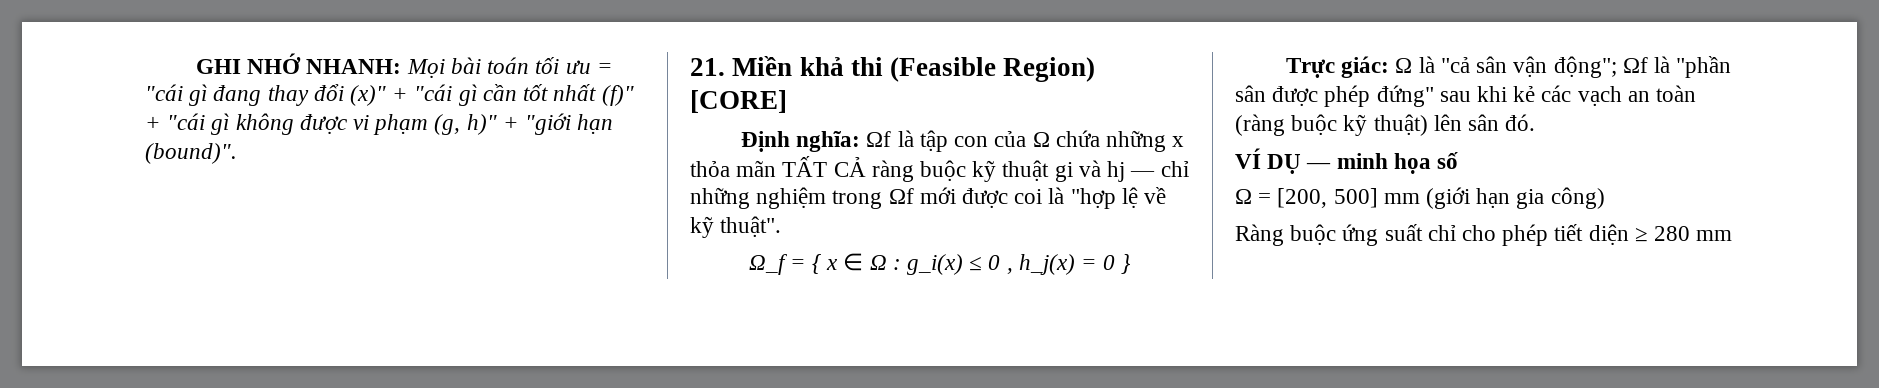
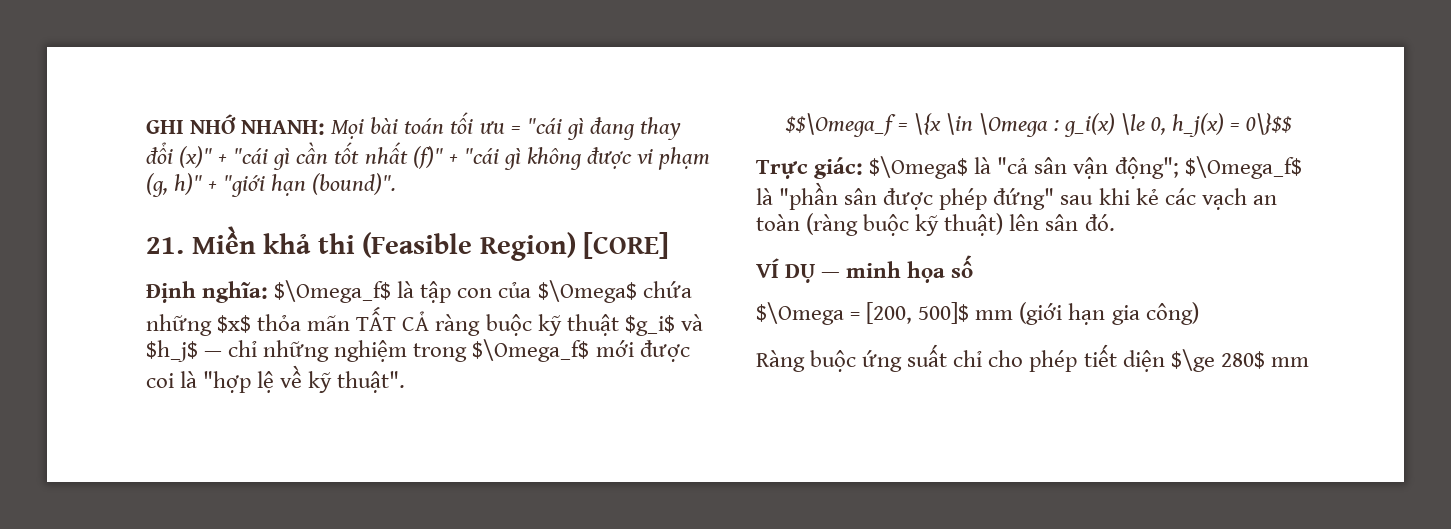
[866,131,892,147] Ωf -> [274,280,392,303] $\Omega_f$
[1032,132,1050,147] Ω -> [537,280,637,303] $\Omega$
[1172,136,1185,147] x -> [217,315,252,333] $x$
[1054,160,1126,182] gi và hj -> [624,314,703,336] [146,340,198,362] $g_i$ và $h_j$
[888,188,914,204] Ωf -> [472,339,590,362] $\Omega_f$
[748,253,1131,275] Ω_f = { x ∈ Ω : g_i(x) ≤ 0 , h_j(x) = 0 } -> [784,113,1293,137] $$\Omega_f = \{x \in \Omega : g_i(x) \le 0, h_j(x) = 0\}$$
[1395,58,1413,73] Ω -> [869,156,969,179] $\Omega$
[1622,57,1648,73] Ωf -> [1184,156,1302,179] $\Omega_f$
[1235,189,1252,204] Ω -> [756,302,844,325] $\Omega
[1333,188,1378,208] 500] -> [918,302,970,324] 500]$
[1634,226,1691,242] ≥ 280 -> [1170,349,1265,372] $\ge 280$

